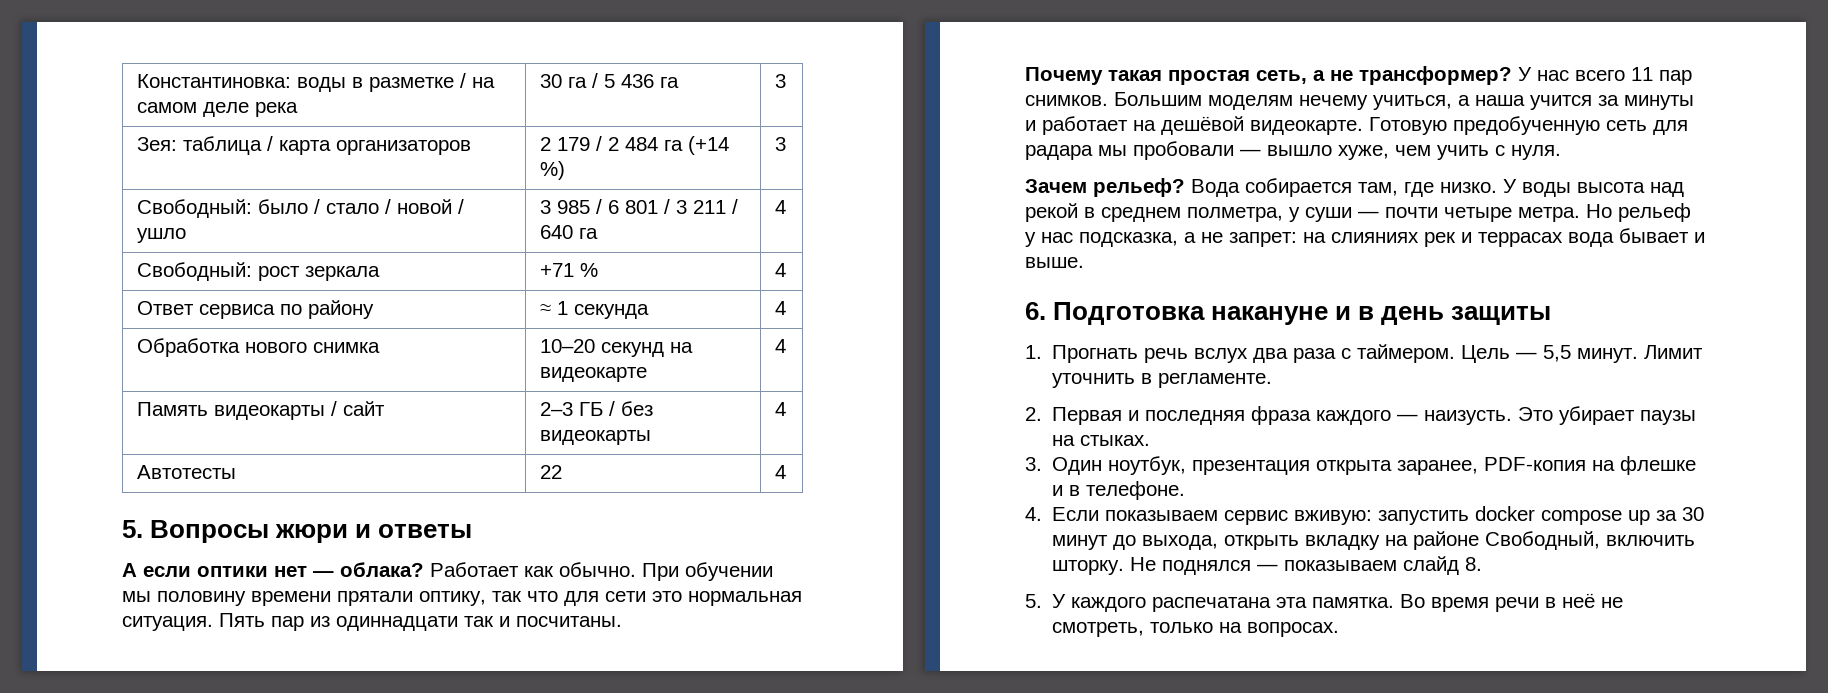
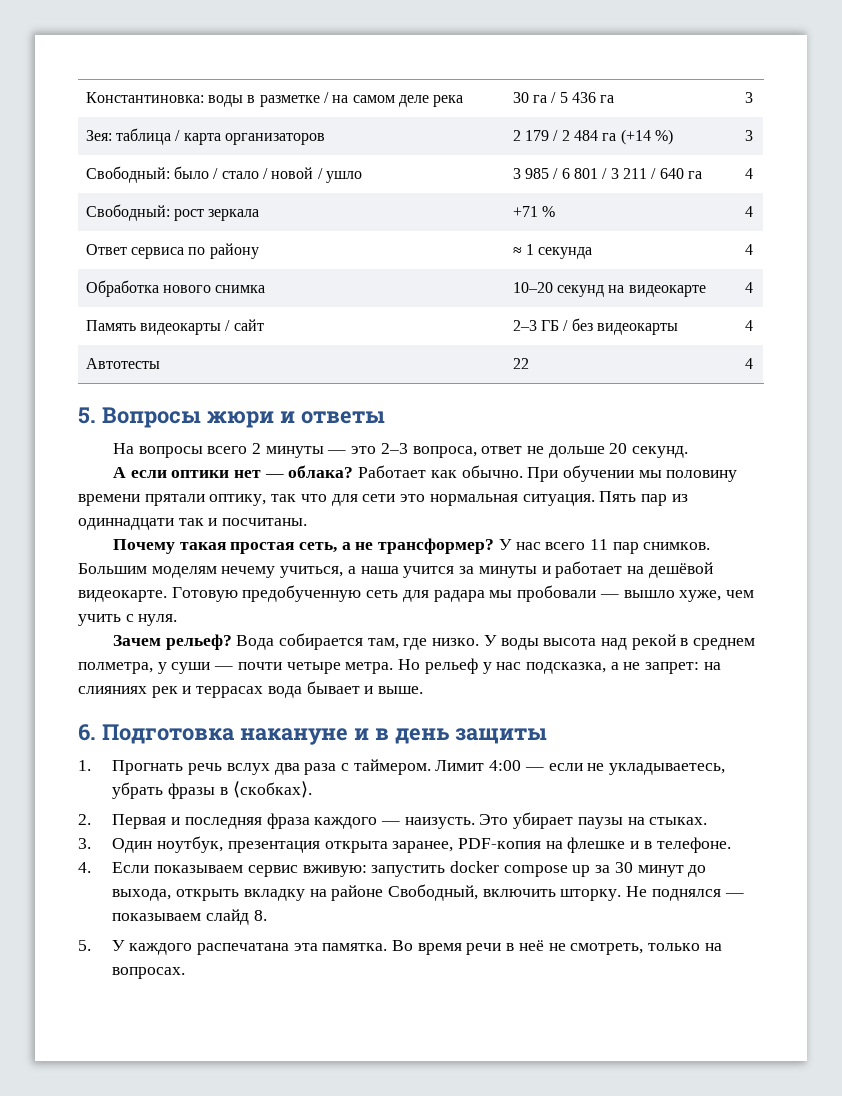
(473, 531) none -> [112,443,689,458] // На вопросы всего 2 минуты — это 2–3 вопроса, ответ не дольше 20 секунд.
[1461,345,1704,363] [1052,373,1273,388] Цель — 5,5 минут. Лимит уточнить в регламенте. -> [435,760,726,775] [112,781,312,799] Лимит 4:00 — если не укладываетесь, убрать фразы в ⟨скобках⟩.

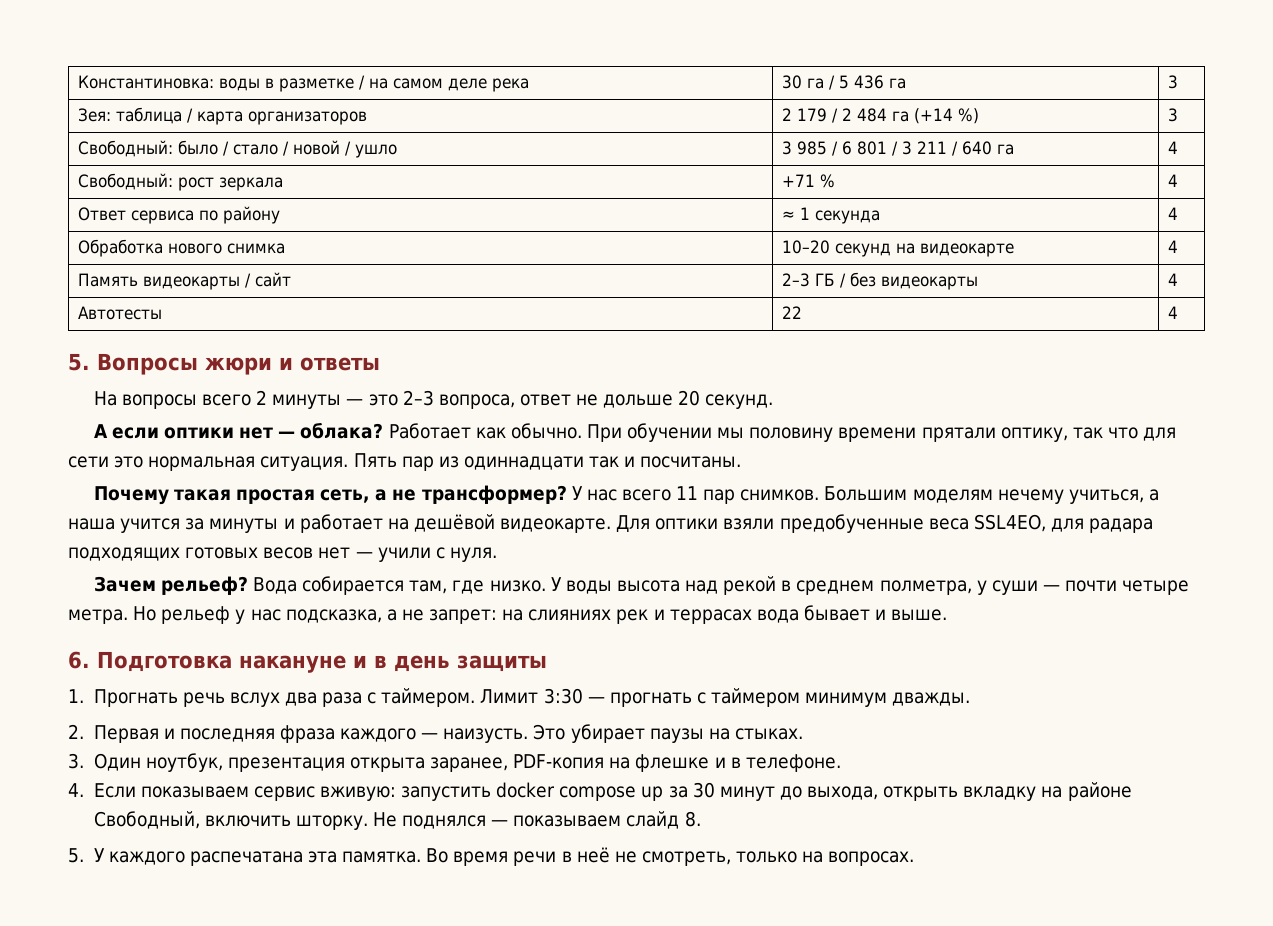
[171,585,754,602] [78,614,121,626] Готовую предобученную сеть для радара мы пробовали — вышло хуже, чем учить -> [616,514,1154,533] [68,547,431,562] Для оптики взяли предобученные веса SSL4EO, для радара подходящих готовых весов нет — учили
[489,760,726,775] [112,781,312,799] 4:00 — если не укладываетесь, убрать фразы в ⟨скобках⟩. -> [543,688,971,707] 3:30 — прогнать с таймером минимум дважды.

